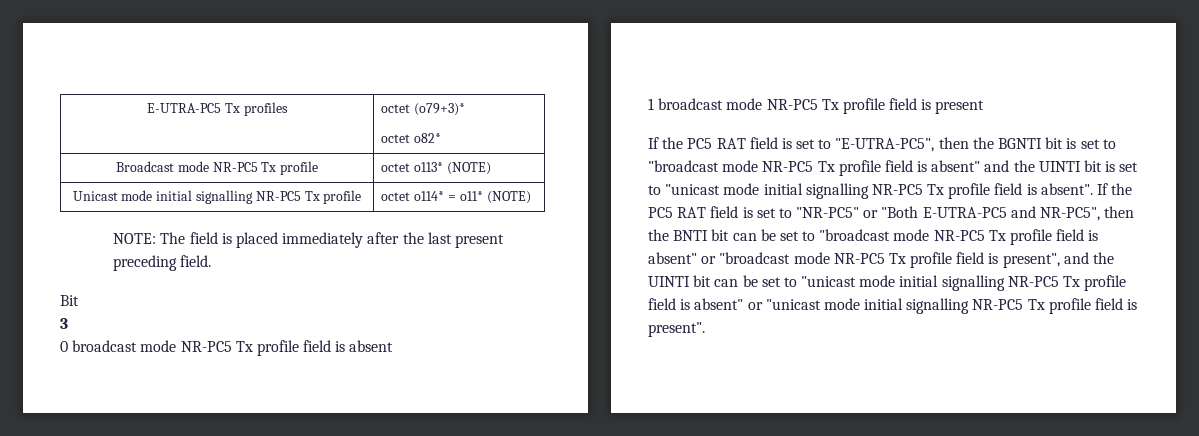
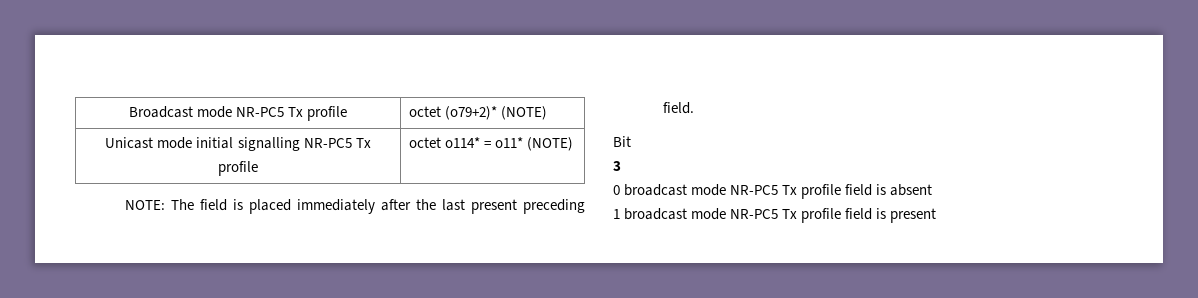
[147,102,288,116] [381,103,466,116] [381,133,442,143] E-UTRA-PC5 Tx profiles | octet (o79+3)* // octet o82* // -> (128, 112) none
[414,162,444,172] o113* -> [444,106,497,120] (o79+2)*
[648,137,1116,152] [648,160,1139,176] [648,183,1133,199] [648,206,1135,221] [648,229,1099,245] [648,252,1115,268] [648,275,1127,291] [648,298,1138,314] [648,322,705,337] // If the PC5 RAT field is set to "E-UTRA-PC5", then the BGNTI bit is set to "broadcast mode NR-PC5 Tx profile field is absent" and the UINTI bit is set to "unicast mode initial signalling NR-PC5 Tx profile field is absent". If the PC5 RAT field is set to "NR-PC5" or "Both E-UTRA-PC5 and NR-PC5", then the BNTI bit can be set to "broadcast mode NR-PC5 Tx profile field is absent" or "broadcast mode NR-PC5 Tx profile field is present", and the UINTI bit can be set to "unicast mode initial signalling NR-PC5 Tx profile field is absent" or "unicast mode initial signalling NR-PC5 Tx profile field is present". -> (937, 215) none

